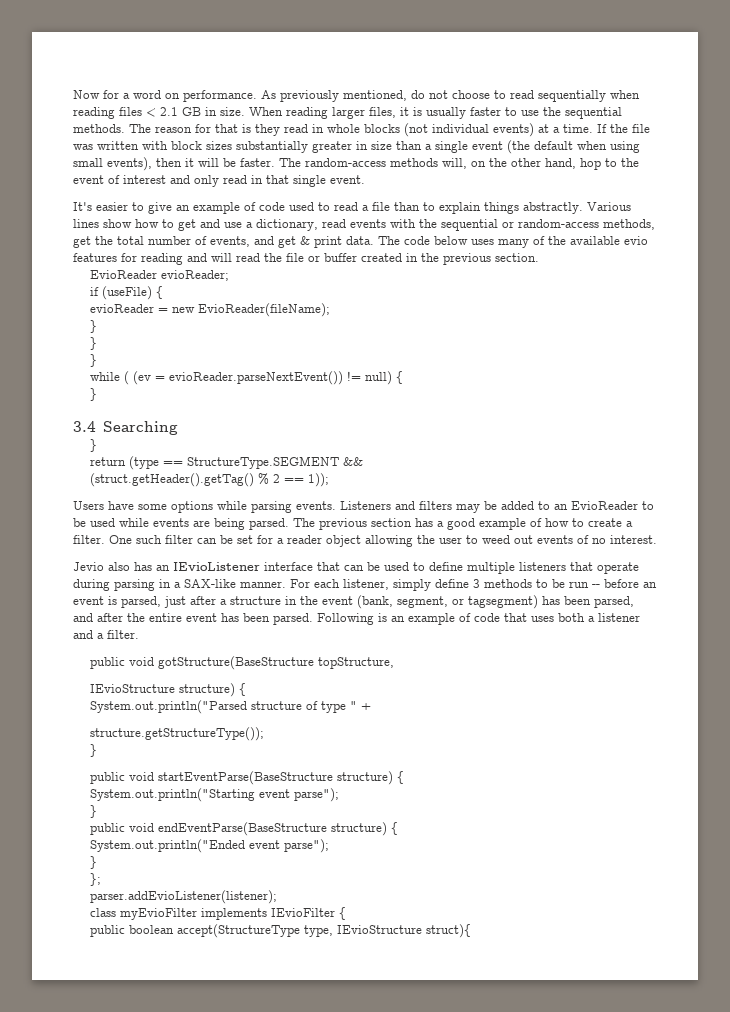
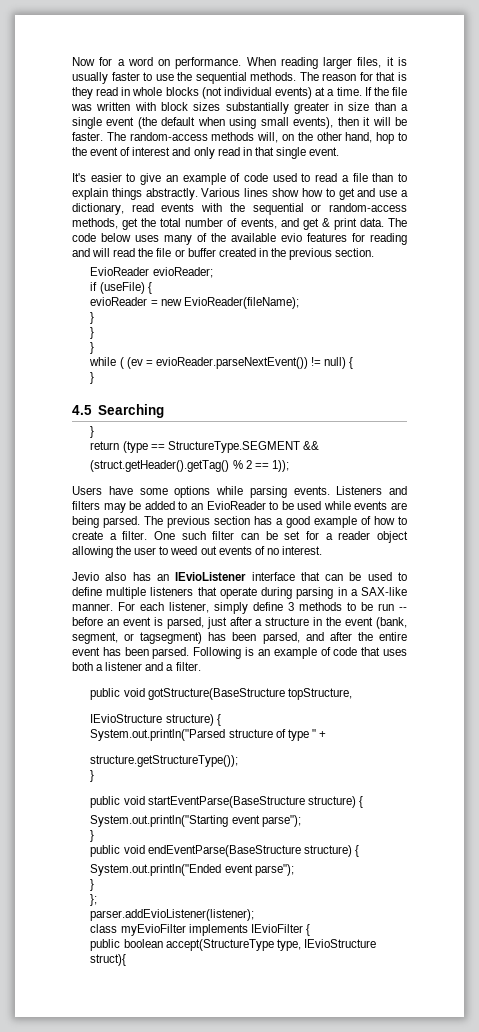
[261,90,640,102] [73,107,245,119] As previously mentioned, do not choose to read sequentially when reading files < 2.1 GB in size. -> (242, 63) none
[73,421,96,432] 3.4 -> [72,405,92,415] 4.5

